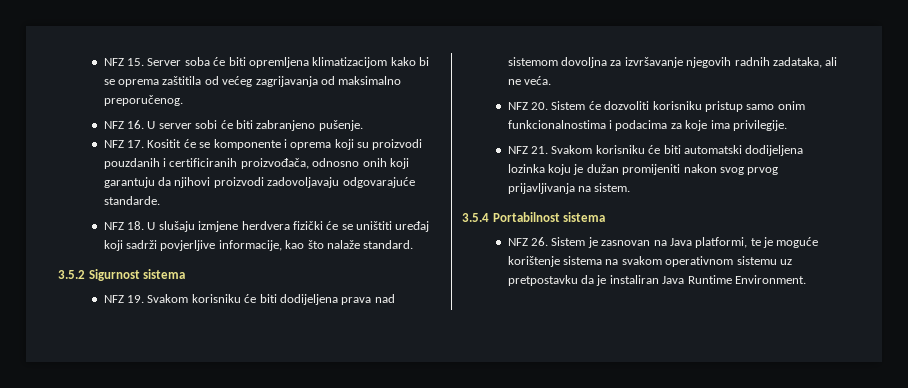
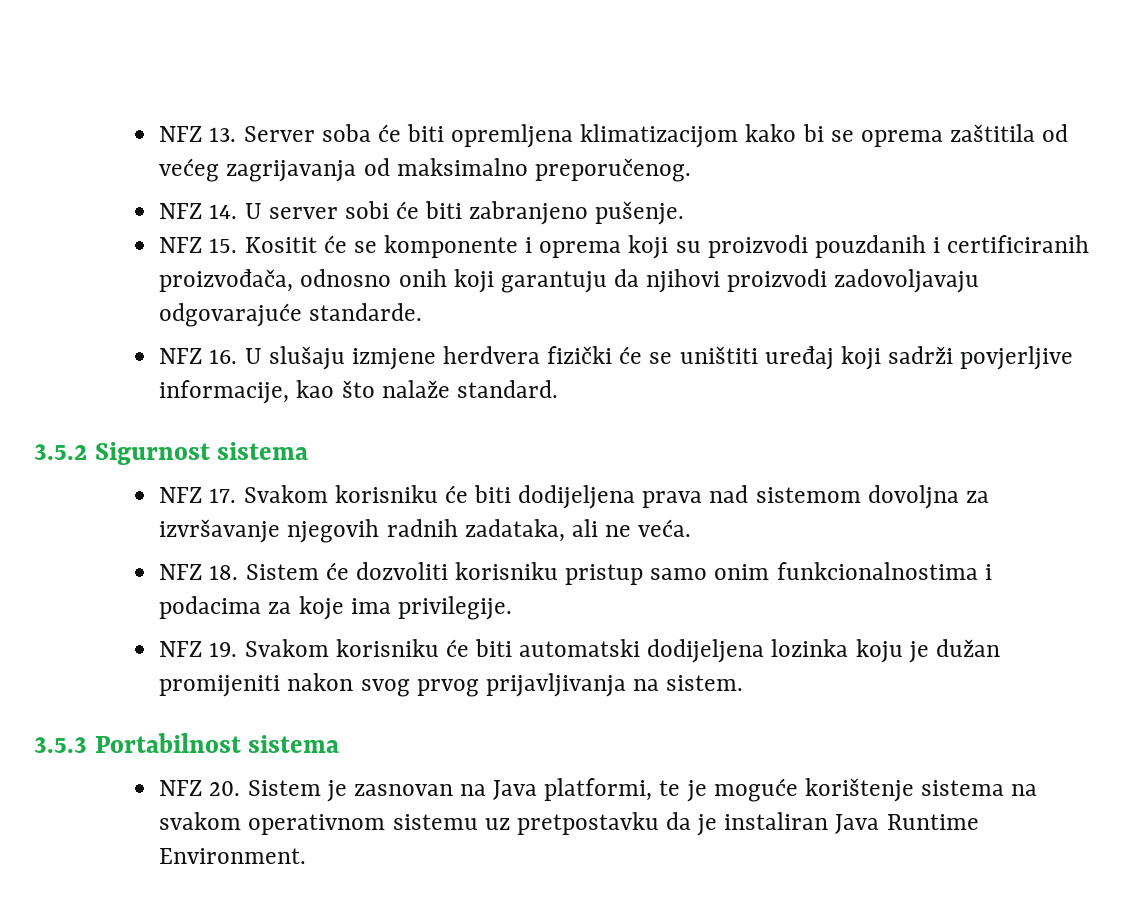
[103,58,145,66] NFZ 15. -> [159,126,237,142] NFZ 13.
[127,120,145,129] 16. -> [209,204,238,219] 14.
[127,140,145,148] 17. -> [209,238,238,253] 15.
[127,221,145,230] 18. -> [209,349,238,364] 16.
[127,295,145,303] 19. -> [209,488,237,503] 17.
[531,102,549,110] 20. -> [209,565,239,580] 18.
[531,146,549,154] 21. -> [209,642,238,657] 19.
[462,213,489,222] 3.5.4 -> [34,737,87,753] 3.5.3
[531,237,549,246] 26. -> [209,781,241,796] 20.

